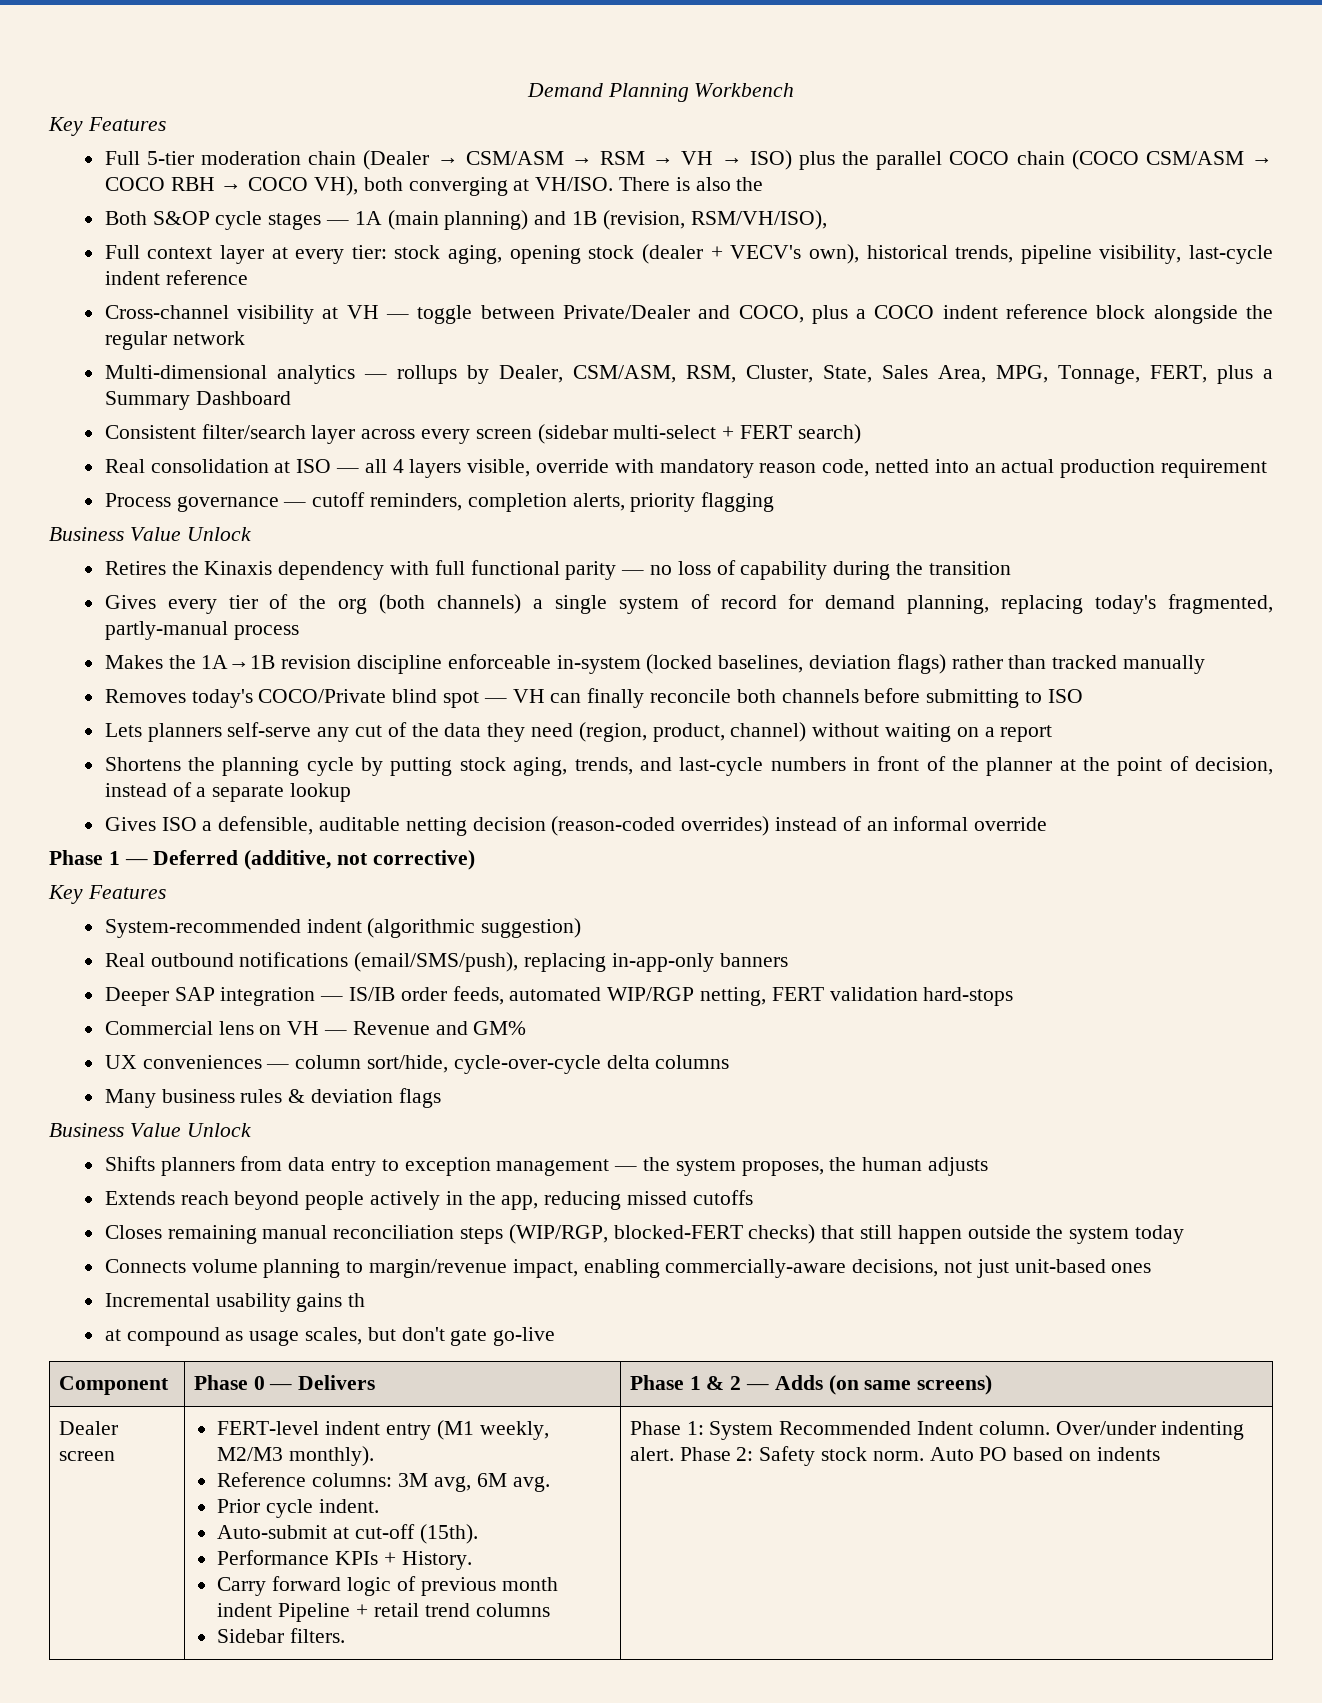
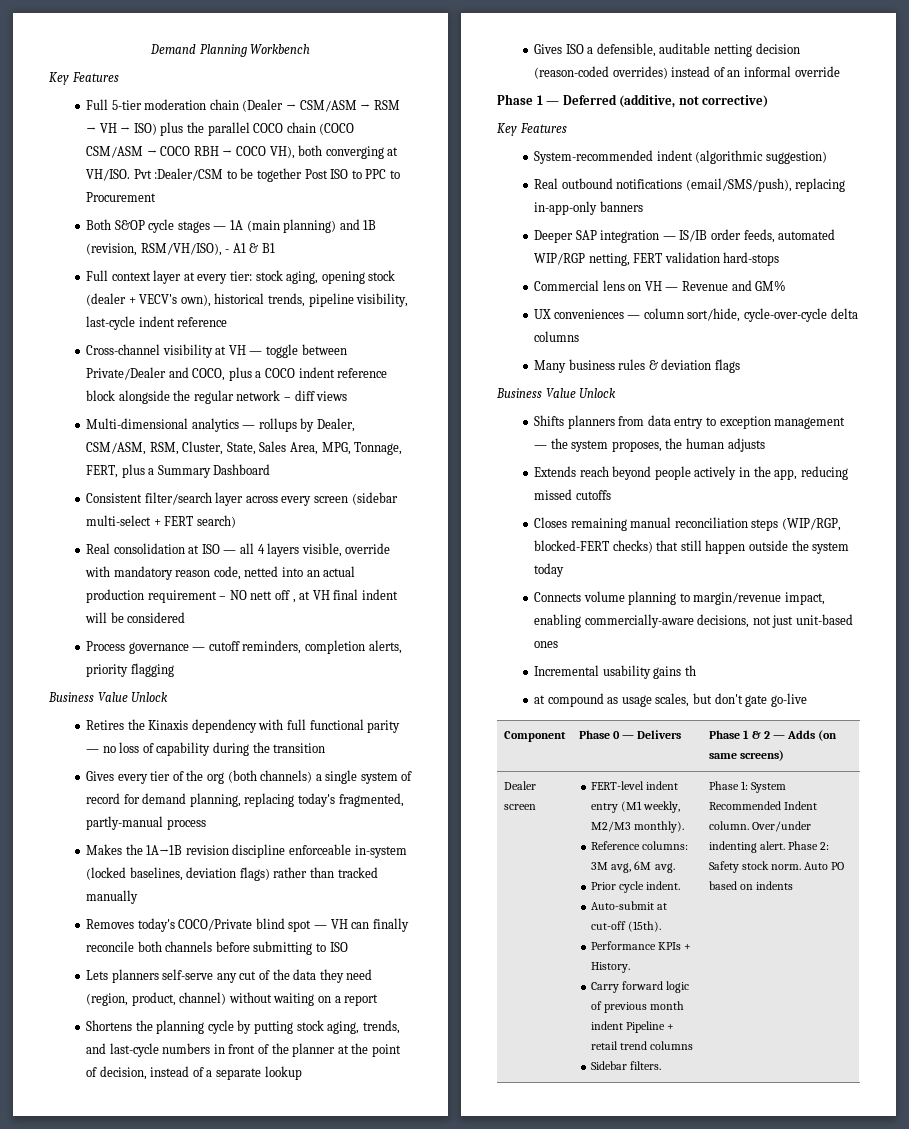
[618,177,764,191] There is also the -> [133,168,400,182] [86,192,157,202] Pvt :Dealer/CSM to be together Post ISO to PPC to Procurement
(827, 220) none -> [225,243,275,253] - A1 & B1
(245, 338) none -> [283,390,348,401] – diff views
(1268, 468) none -> [219,589,398,603] [85,612,186,623] – NO nett off , at VH final indent will be considered

